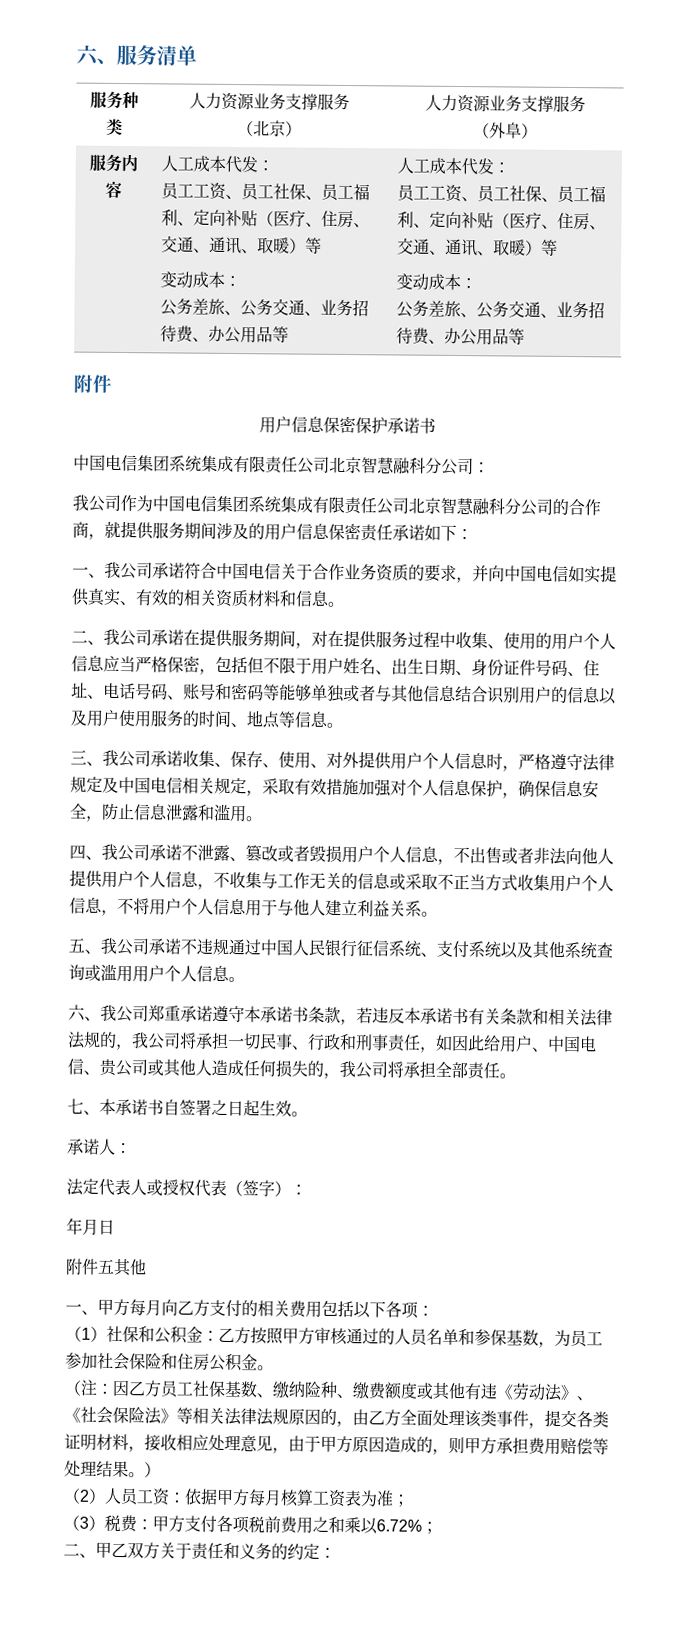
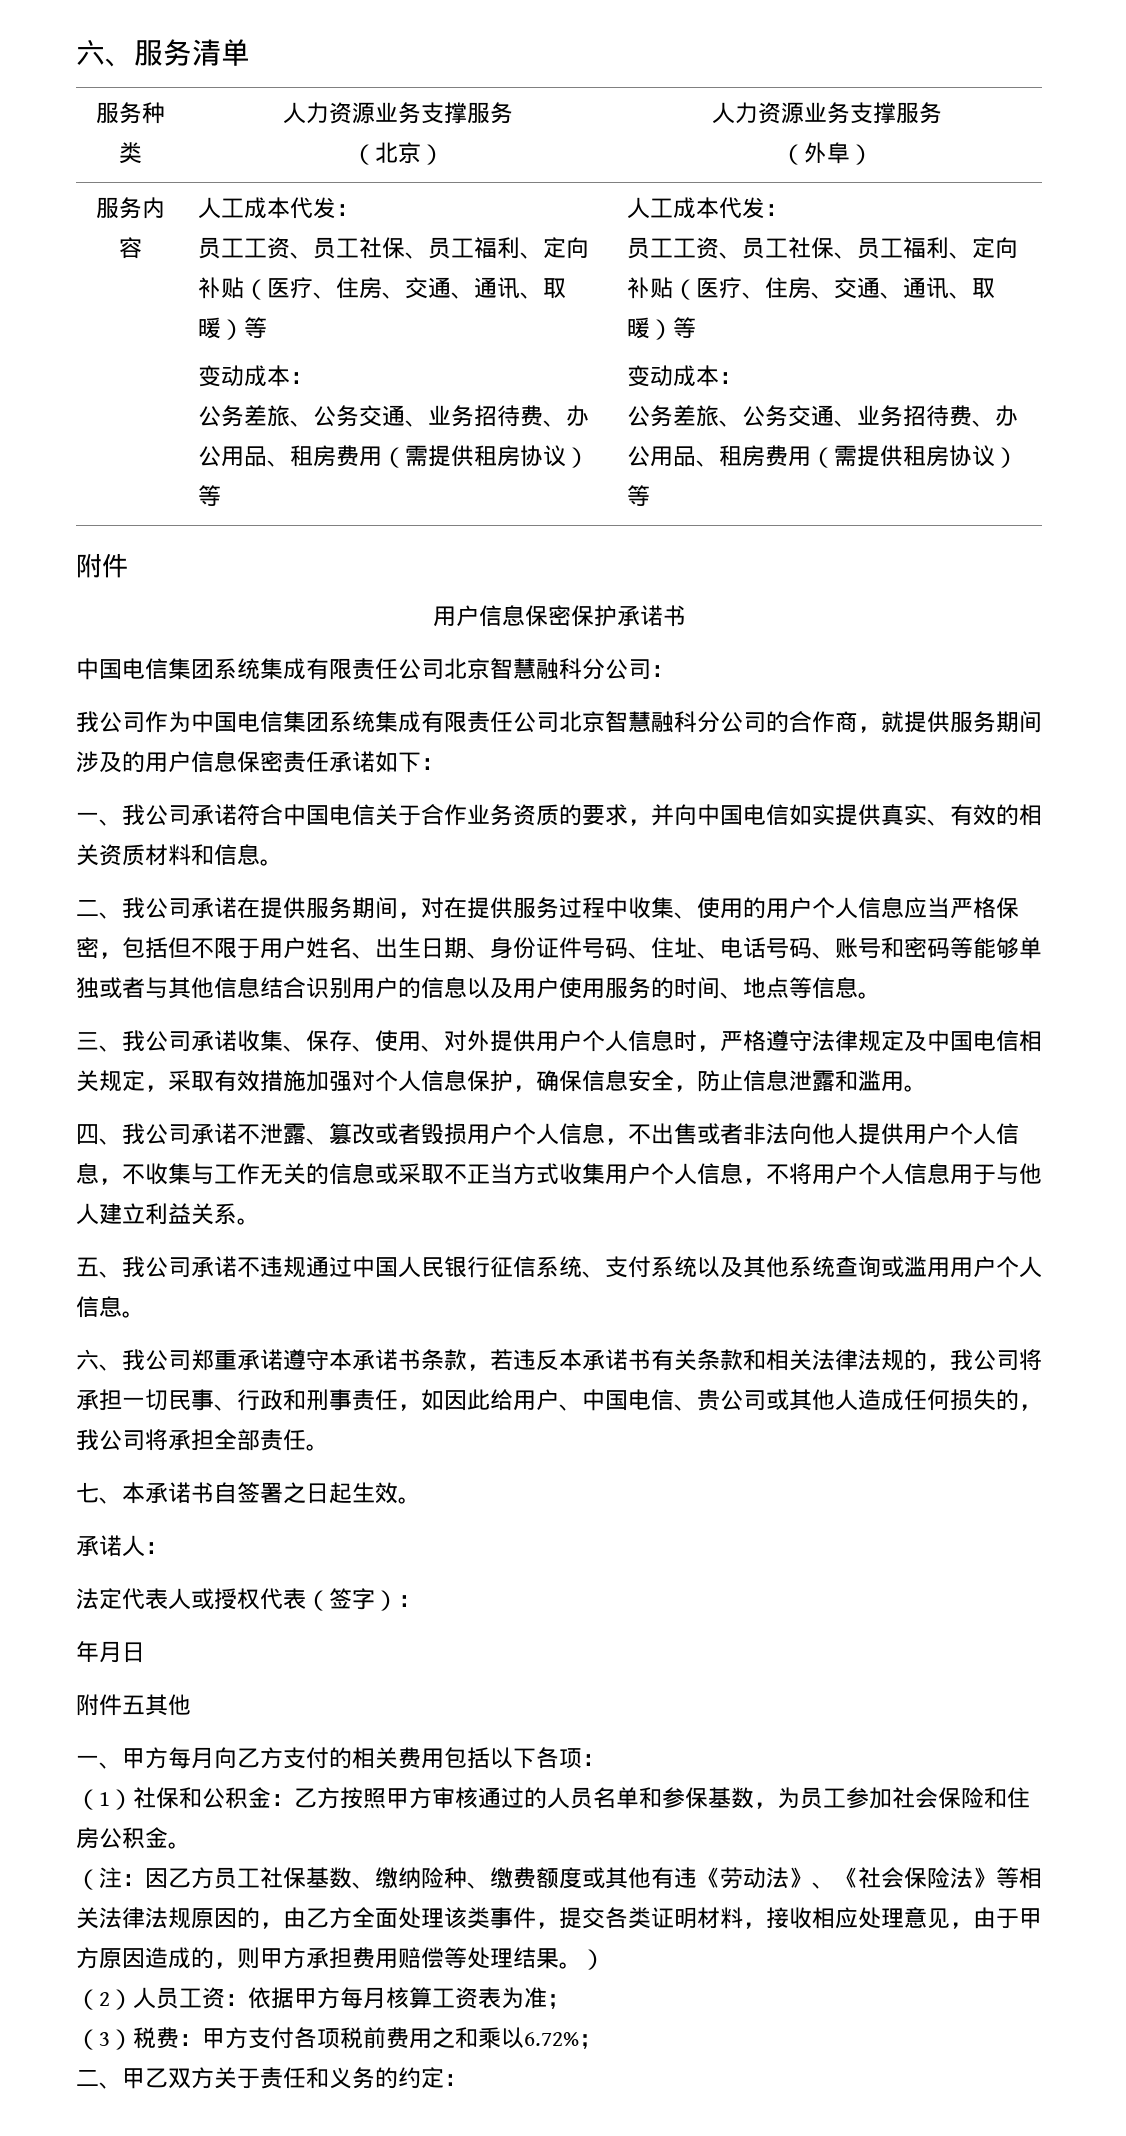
(274, 334) none -> [267,445,590,468] 、租房费用（需提供租房协议）
(510, 336) none -> [696,445,1019,468] 、租房费用（需提供租房协议）

